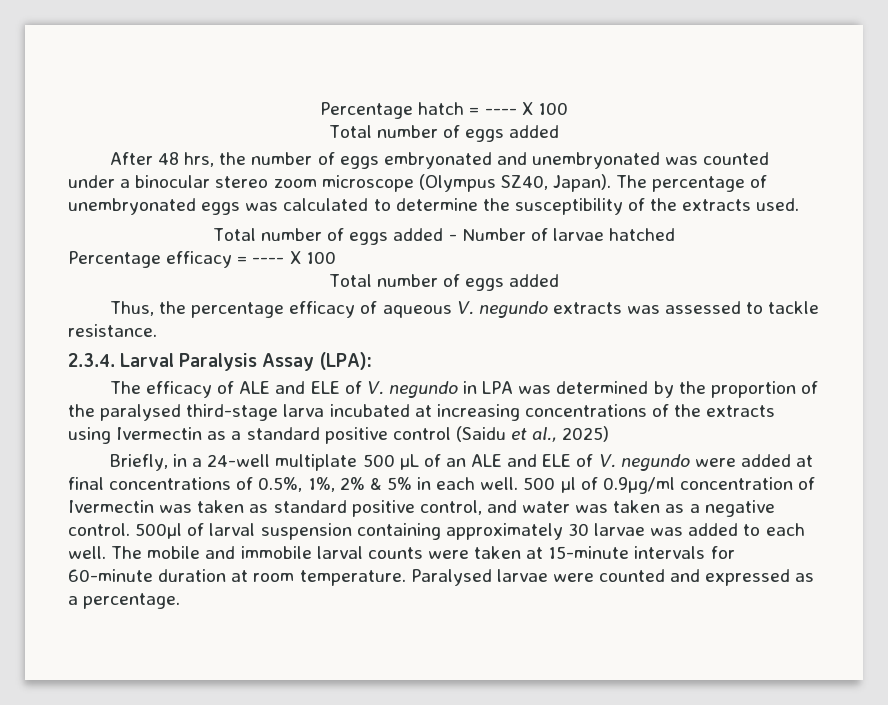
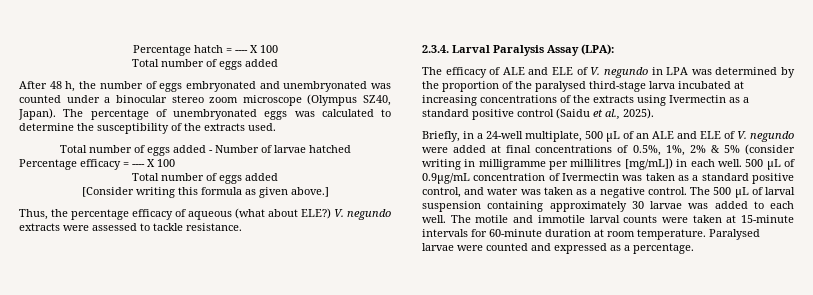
[184,152,215,167] hrs, -> [65,81,76,92] h,
(560, 280) none -> [81,187,329,198] // [Consider writing this formula as given above.]
(452, 311) none -> [235,208,331,219] (what about ELE?)
[627,305,661,314] was -> [63,225,89,231] were
[562,426,610,442] 2025) -> [623,108,654,119] 2025).
[275,454,358,471] multiplate -> [525,131,582,142] multiplate,
(412, 483) none -> [744,144,795,155] [422,158,673,170] (consider writing in milligramme per millilitres [mg/mL])
[560,477,675,494] µl of 0.9µg/ml -> [766,159,796,170] [422,173,470,184] µL of 0.9µg/mL
(269, 508) none -> [692,175,699,181] a
[135,523,183,539] 500µl -> [690,187,749,198] The 500 µL
[147,546,312,559] mobile and immobile -> [475,215,585,223] motile and immotile

